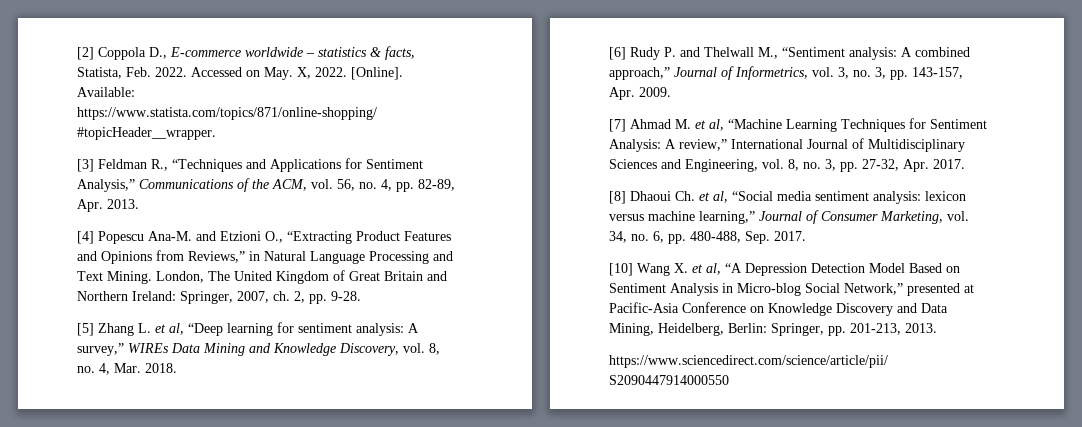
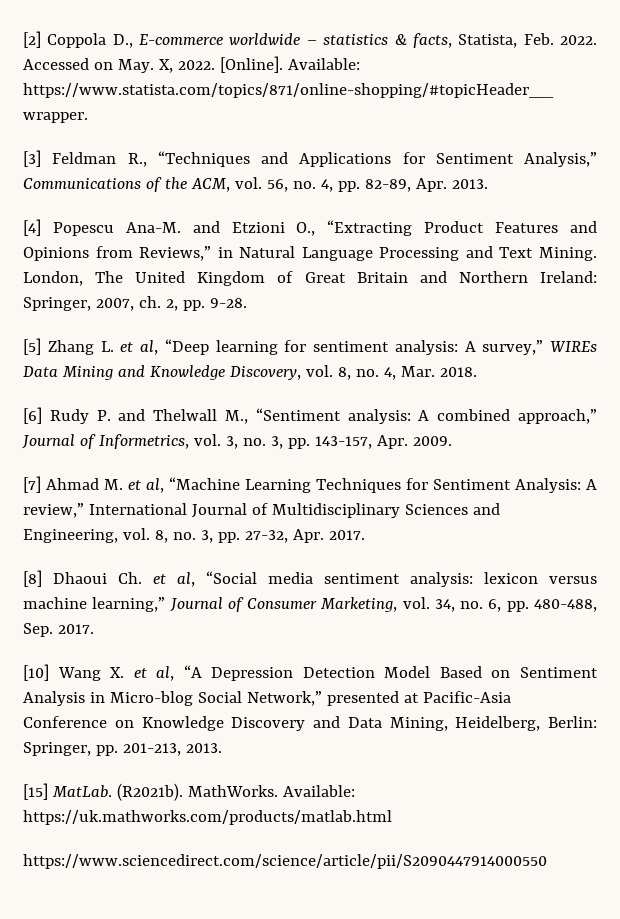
(937, 328) none -> [23,783,355,801] [23,810,392,825] // [15] MatLab. (R2021b). MathWorks. Available: https://uk.mathworks.com/products/matlab.html

